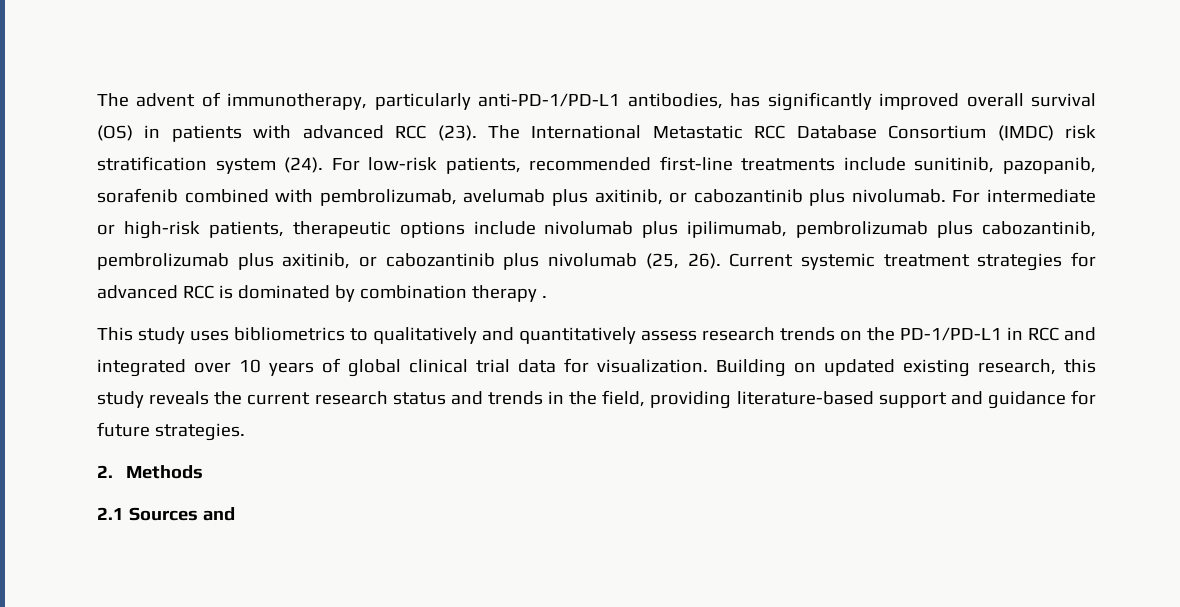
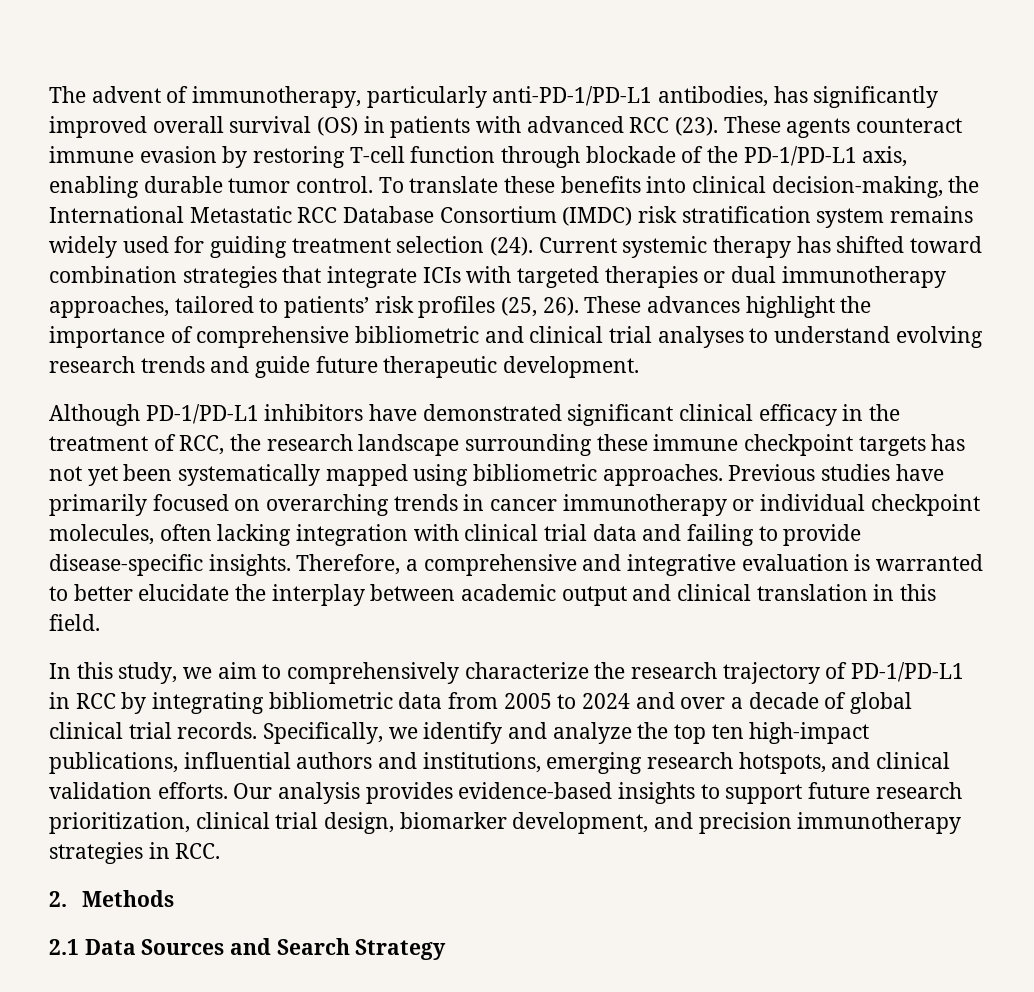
[488,125,520,139] The -> [723,116,963,138] [49,146,908,168] [49,176,980,198] These agents counteract immune evasion by restoring T-cell function through blockade of the PD-1/PD-L1 axis, enabling durable tumor control. To translate these benefits into clinical decision-making, the
[284,156,1096,174] [97,188,1096,206] [97,221,1096,239] [97,252,1097,271] [97,285,547,302] [97,327,1096,344] [97,358,1096,377] [97,390,1096,409] [97,422,245,441] (24). For low-risk patients, recommended first-line treatments include sunitinib, pazopanib, sorafenib combined with pembrolizumab, avelumab plus axitinib, or cabozantinib plus nivolumab. For intermediate or high-risk patients, therapeutic options include nivolumab plus ipilimumab, pembrolizumab plus cabozantinib, pembrolizumab plus axitinib, or cabozantinib plus nivolumab (25, 26). Current systemic treatment strategies for advanced RCC is dominated by combination therapy . // This study uses bibliometrics to qualitatively and quantitatively assess research trends on the PD-1/PD-L1 in RCC and integrated over 10 years of global clinical trial data for visualization. Building on updated existing research, this study reveals the current research status and trends in the field, providing literature-based support and guidance for future strategies. -> [890,206,974,223] [49,236,983,258] [49,266,946,288] [49,296,872,318] [49,326,983,348] [49,356,640,378] [49,404,901,426] [49,434,966,456] [49,464,944,486] [49,494,980,516] [49,524,862,546] [49,554,984,576] [49,584,937,606] [49,614,100,631] [49,662,965,684] [49,692,913,714] [49,722,870,744] [49,752,951,774] [49,782,962,804] [49,812,962,834] [49,842,221,864] remains widely used for guiding treatment selection (24). Current systemic therapy has shifted toward combination strategies that integrate ICIs with targeted therapies or dual immunotherapy approaches, tailored to patients’ risk profiles (25, 26). These advances highlight the importance of comprehensive bibliometric and clinical trial analyses to understand evolving research trends and guide future therapeutic development. // Although PD-1/PD-L1 inhibitors have demonstrated significant clinical efficacy in the treatment of RCC, the research landscape surrounding these immune checkpoint targets has not yet been systematically mapped using bibliometric approaches. Previous studies have primarily focused on overarching trends in cancer immunotherapy or individual checkpoint molecules, often lacking integration with clinical trial data and failing to provide disease-specific insights. Therefore, a comprehensive and integrative evaluation is warranted to better elucidate the interplay between academic output and clinical translation in this field. // In this study, we aim to comprehensively characterize the research trajectory of PD-1/PD-L1 in RCC by integrating bibliometric data from 2005 to 2024 and over a decade of global clinical trial records. Specifically, we identify and analyze the top ten high-impact publications, influential authors and institutions, emerging research hotspots, and clinical validation efforts. Our analysis provides evidence-based insights to support future research prioritization, clinical trial design, biomarker development, and precision immunotherapy strategies in RCC.
(124, 513) none -> [84,939,136,955] Data
(235, 514) none -> [276,938,447,960] Search Strategy

